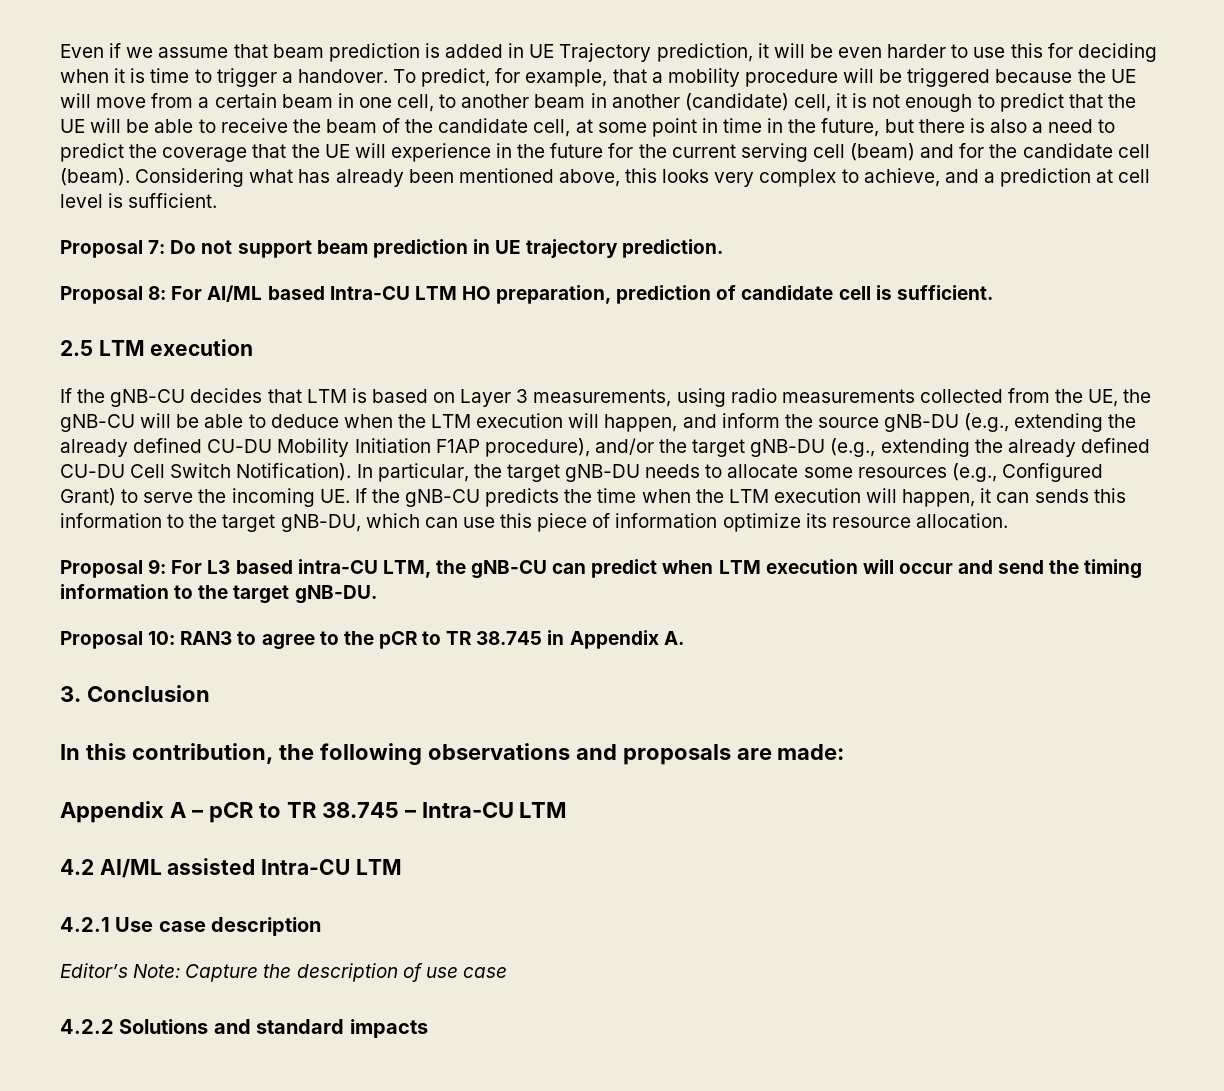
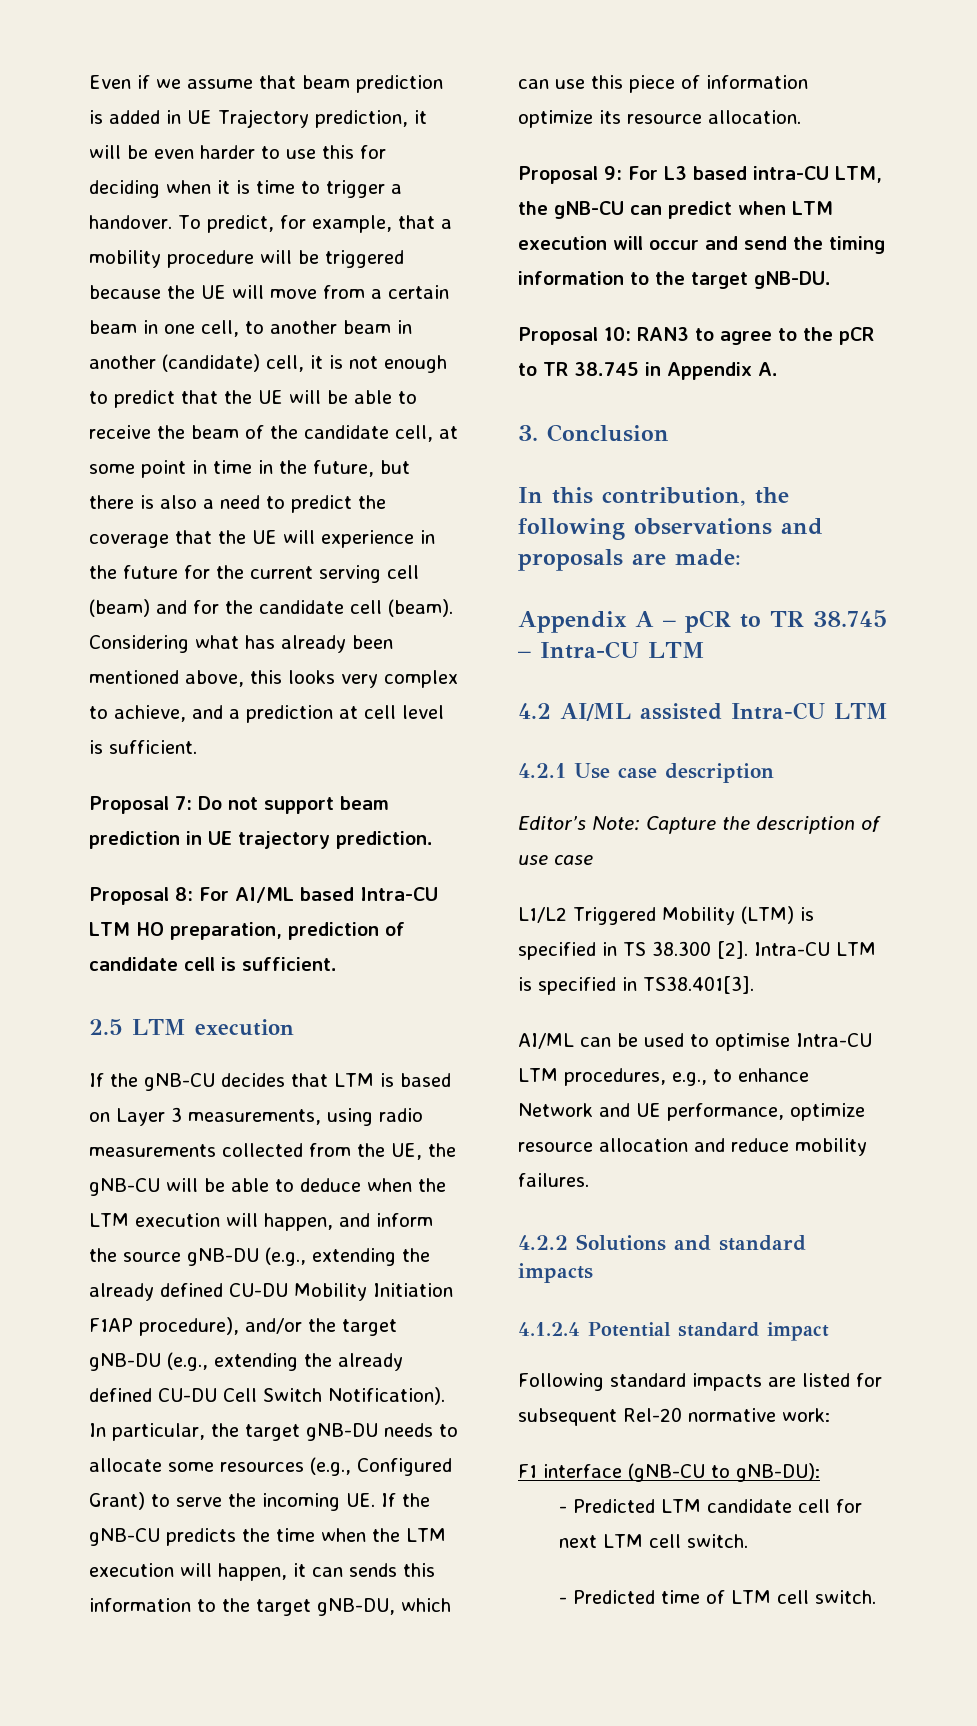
(507, 972) none -> [518,906,814,925] [518,941,876,960] [518,976,754,995] [518,1033,872,1051] [518,1068,809,1086] [518,1103,865,1121] [518,1138,867,1156] [518,1173,589,1187] // L1/L2 Triggered Mobility (LTM) is specified in TS 38.300 [2]. Intra-CU LTM is specified in TS38.401[3]. // AI/ML can be used to optimise Intra-CU LTM procedures, e.g., to enhance Network and UE performance, optimize resource allocation and reduce mobility failures.
(428, 1028) none -> [518,1322,829,1341] [518,1373,882,1391] [518,1407,830,1426] [518,1463,820,1482] [558,1499,862,1513] [558,1534,748,1548] [558,1590,876,1604] // 4.1.2.4 Potential standard impact // Following standard impacts are listed for subsequent Rel-20 normative work: // F1 interface (gNB-CU to gNB-DU): // - Predicted LTM candidate cell for next LTM cell switch. // - Predicted time of LTM cell switch.

